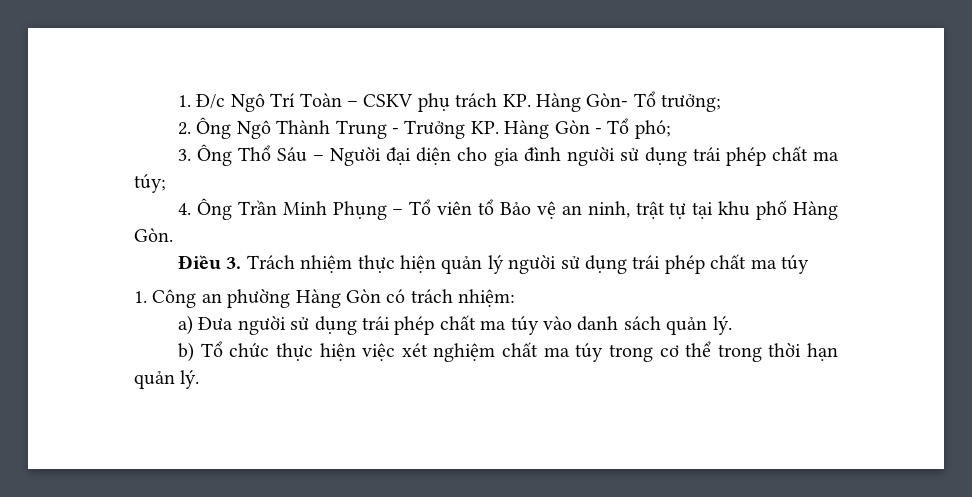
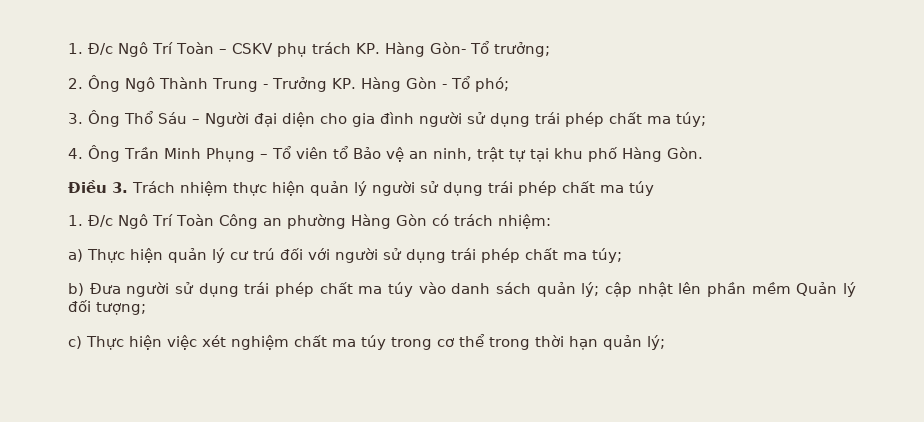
(147, 297) none -> [88,214,214,229] Đ/c Ngô Trí Toàn
(194, 325) none -> [87,248,622,263] [68,283,84,296] Thực hiện quản lý cư trú đối với người sử dụng trái phép chất ma túy; // b)
[712,316,732,335] [178,341,313,362] lý. // b) Tổ chức thực -> [581,282,856,297] [68,300,146,315] [68,336,124,350] lý; cập nhật lên phần mềm Quản lý đối tượng; // c) Thực
[180,370,200,389] lý. -> [647,335,665,350] lý;

